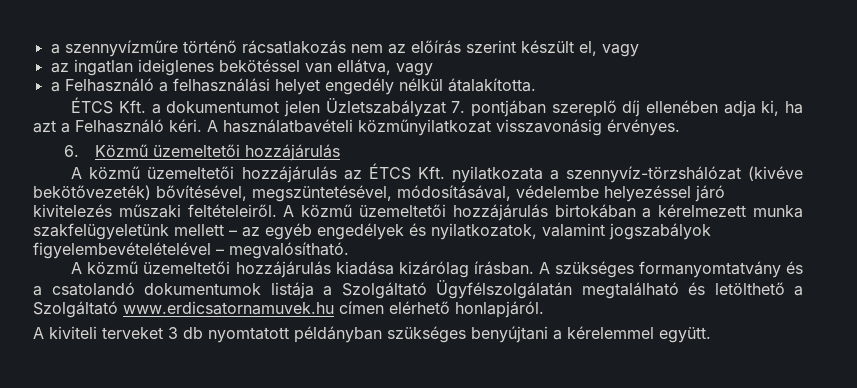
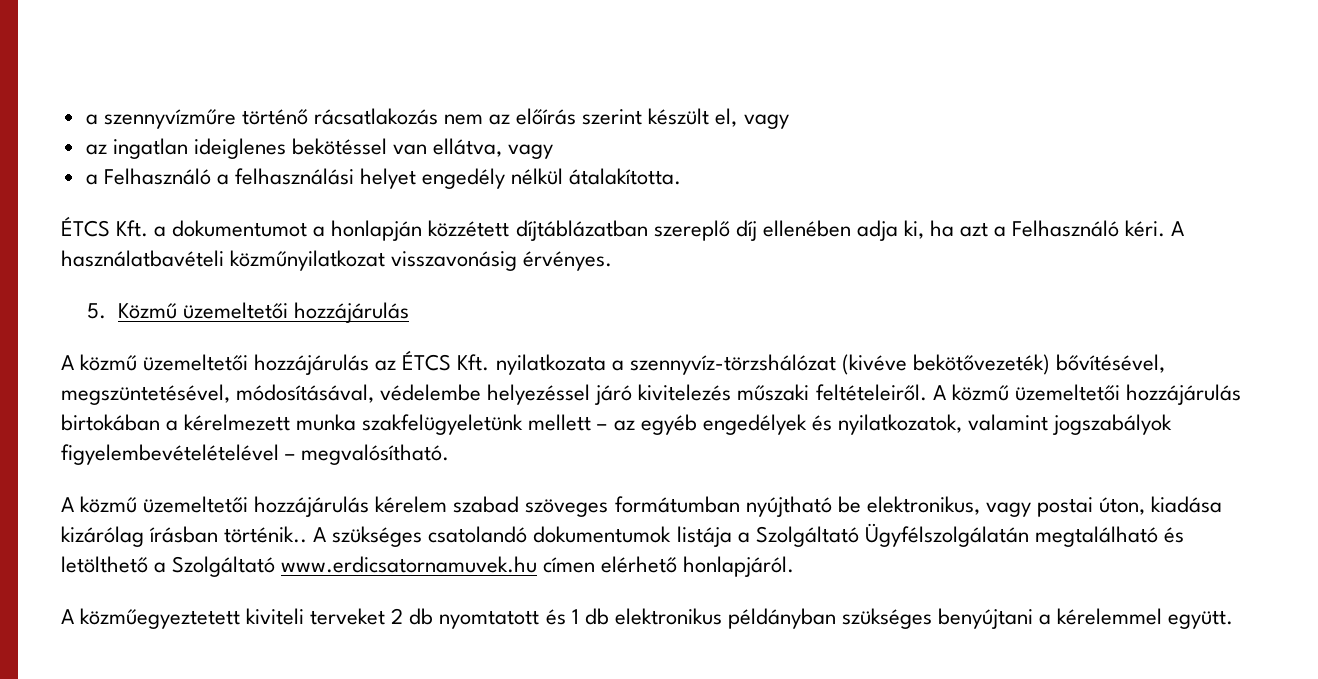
[283,98,546,117] jelen Üzletszabályzat 7. pontjában -> [313,220,648,241] a honlapján közzétett díjtáblázatban
[64,145,80,157] 6. -> [87,303,107,319] 5.
[335,261,804,278] [33,286,42,296] kiadása kizárólag írásban. A szükséges formanyomtatvány és a -> [375,496,1223,517] [61,526,423,547] kérelem szabad szöveges formátumban nyújtható be elektronikus, vagy postai úton, kiadása kizárólag írásban történik.. A szükséges
(44, 333) none -> [80,608,241,629] közműegyeztetett
[168,327,178,339] 3 -> [391,608,404,624] 2
(289, 335) none -> [545,608,722,625] és 1 db elektronikus

